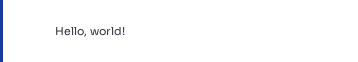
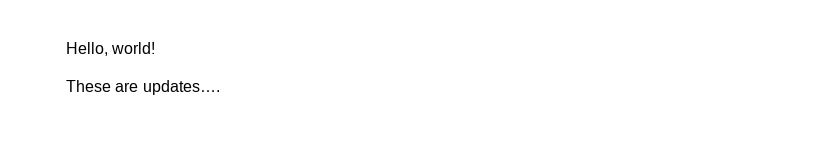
(125, 31) none -> [66,80,220,95] // These are updates….

